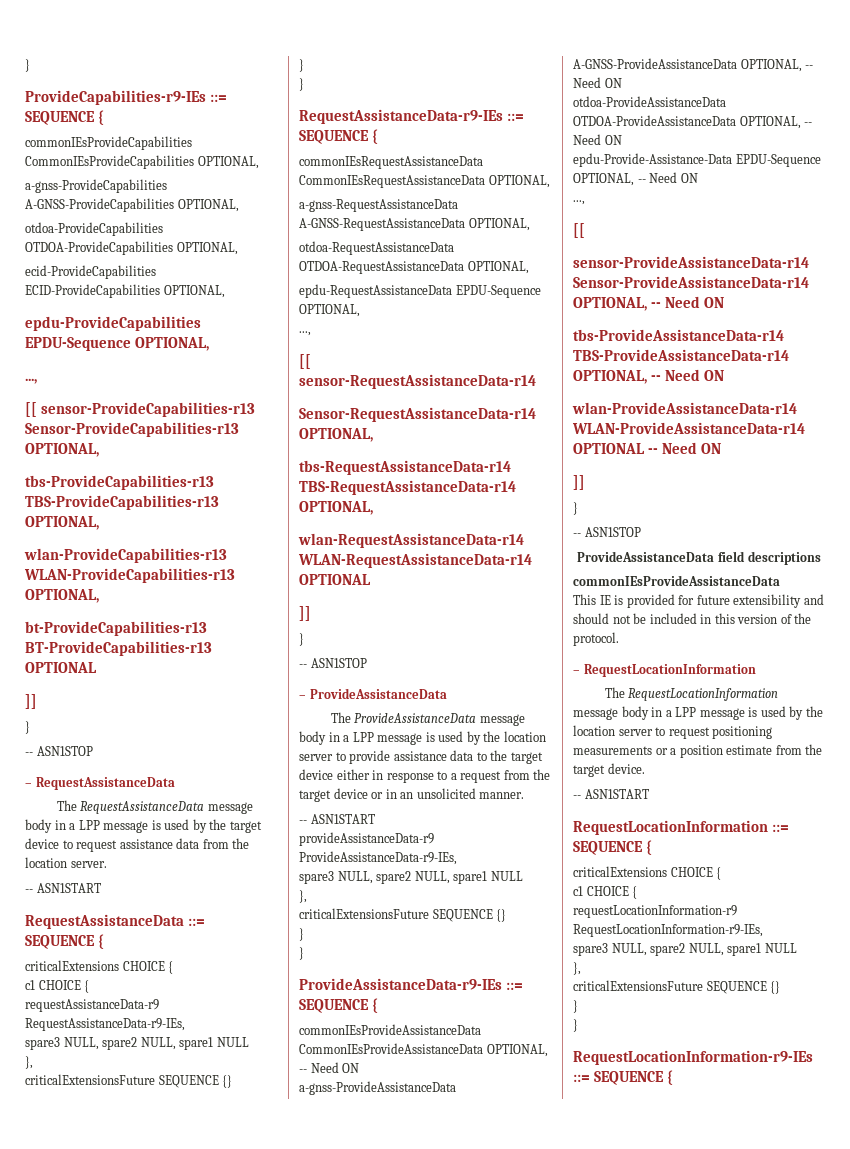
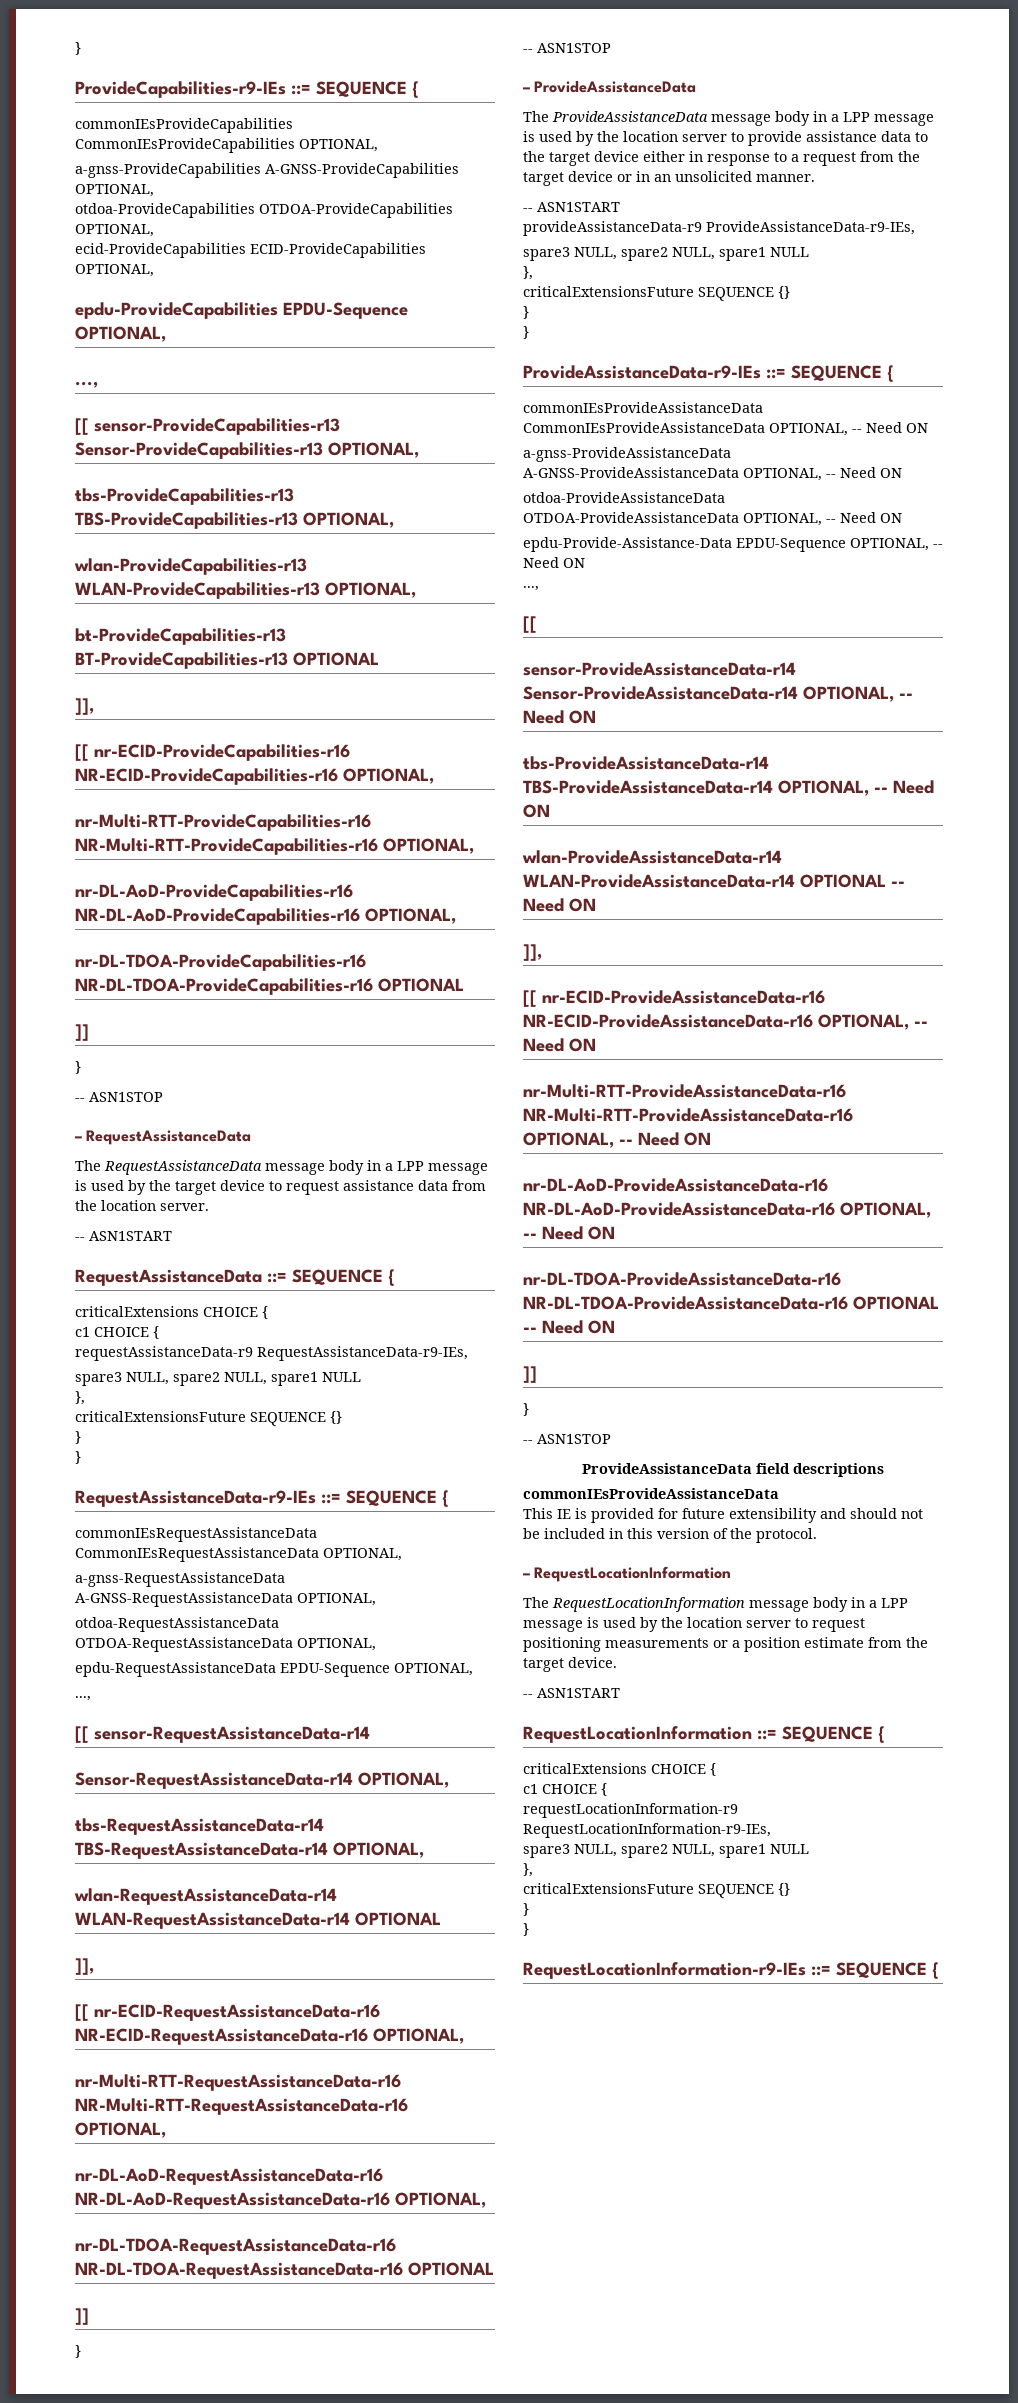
(97, 667) none -> [75,698,94,715] [75,744,350,761] [75,768,434,785] [75,814,371,831] [75,838,474,855] [75,884,353,901] [75,908,456,925] [75,954,366,971] [75,978,464,995] // ]], // [[ nr-ECID-ProvideCapabilities-r16 NR-ECID-ProvideCapabilities-r16 OPTIONAL, // nr-Multi-RTT-ProvideCapabilities-r16 NR-Multi-RTT-ProvideCapabilities-r16 OPTIONAL, // nr-DL-AoD-ProvideCapabilities-r16 NR-DL-AoD-ProvideCapabilities-r16 OPTIONAL, // nr-DL-TDOA-ProvideCapabilities-r16 NR-DL-TDOA-ProvideCapabilities-r16 OPTIONAL
(371, 579) none -> [75,1958,94,1975] [75,2004,380,2021] [75,2028,464,2045] [75,2074,401,2091] [75,2098,408,2115] [75,2122,166,2138] [75,2168,383,2185] [75,2192,486,2209] [75,2238,396,2255] [75,2262,494,2279] // ]], // [[ nr-ECID-RequestAssistanceData-r16 NR-ECID-RequestAssistanceData-r16 OPTIONAL, // nr-Multi-RTT-RequestAssistanceData-r16 NR-Multi-RTT-RequestAssistanceData-r16 OPTIONAL, // nr-DL-AoD-RequestAssistanceData-r16 NR-DL-AoD-RequestAssistanceData-r16 OPTIONAL, // nr-DL-TDOA-RequestAssistanceData-r16 NR-DL-TDOA-RequestAssistanceData-r16 OPTIONAL
(722, 448) none -> [523,944,542,961] [523,990,825,1007] [523,1014,928,1030] [523,1038,596,1052] [523,1084,846,1098] [523,1108,853,1122] [523,1132,711,1148] [523,1178,828,1192] [523,1202,931,1218] [523,1226,615,1240] [523,1272,841,1286] [523,1296,939,1310] [523,1320,615,1334] // ]], // [[ nr-ECID-ProvideAssistanceData-r16 NR-ECID-ProvideAssistanceData-r16 OPTIONAL, -- Need ON // nr-Multi-RTT-ProvideAssistanceData-r16 NR-Multi-RTT-ProvideAssistanceData-r16 OPTIONAL, -- Need ON // nr-DL-AoD-ProvideAssistanceData-r16 NR-DL-AoD-ProvideAssistanceData-r16 OPTIONAL, -- Need ON // nr-DL-TDOA-ProvideAssistanceData-r16 NR-DL-TDOA-ProvideAssistanceData-r16 OPTIONAL -- Need ON

